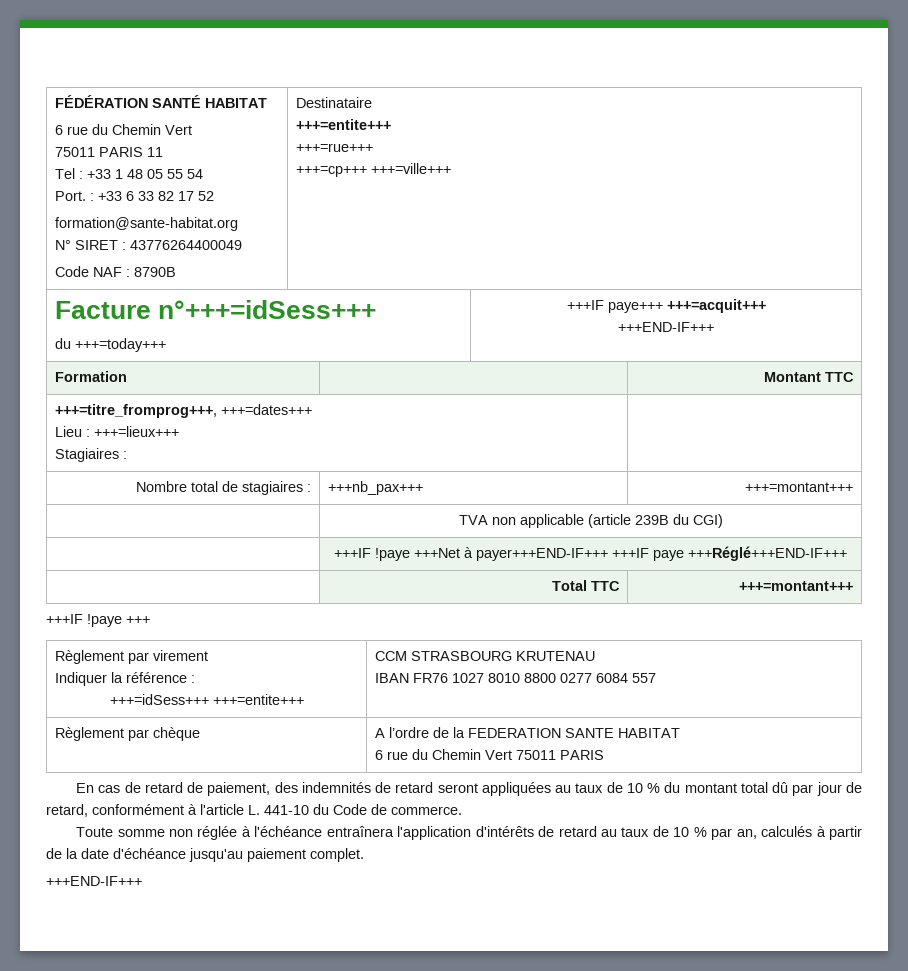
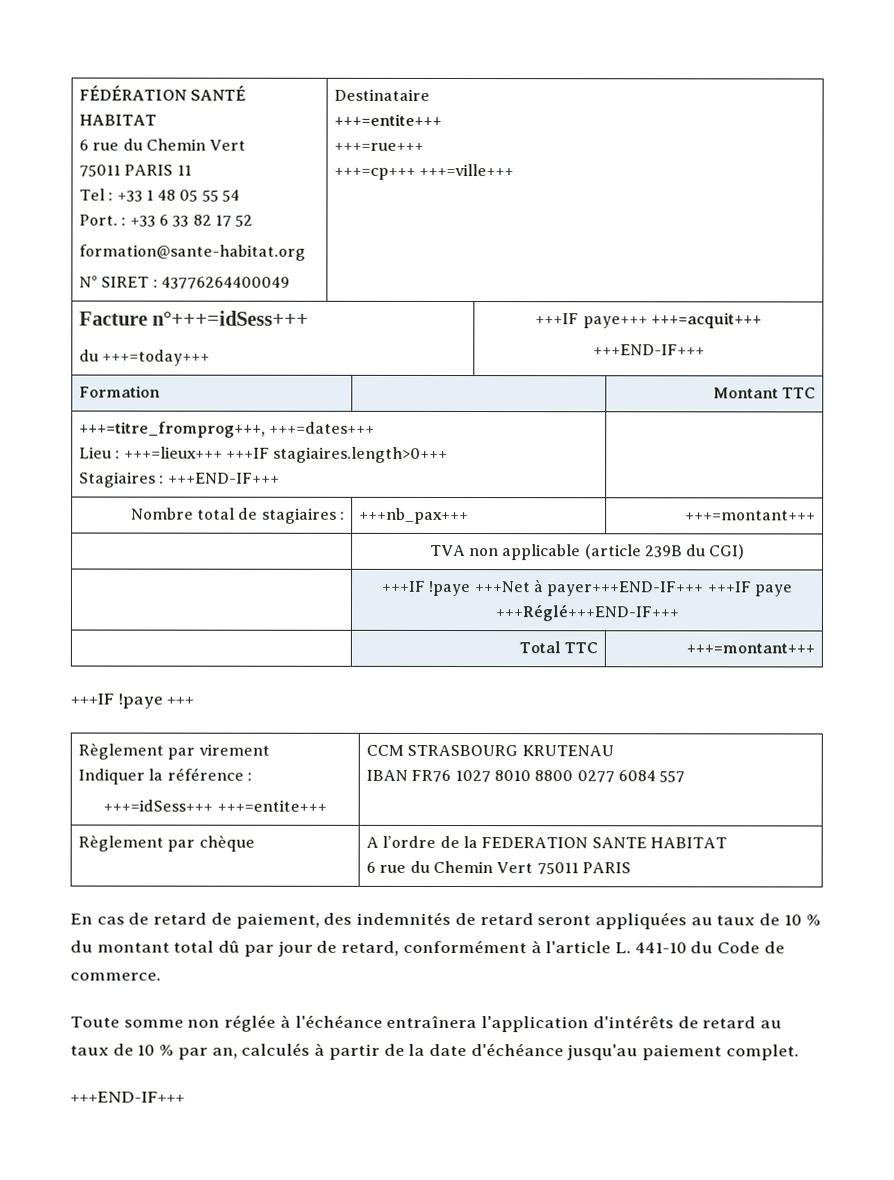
[54,266,176,277] // Code NAF : 8790B -> (290, 282) none
(179, 431) none -> [225,446,449,464] +++IF stagiaires.length>0+++
(127, 455) none -> [167,472,280,484] +++END-IF+++

